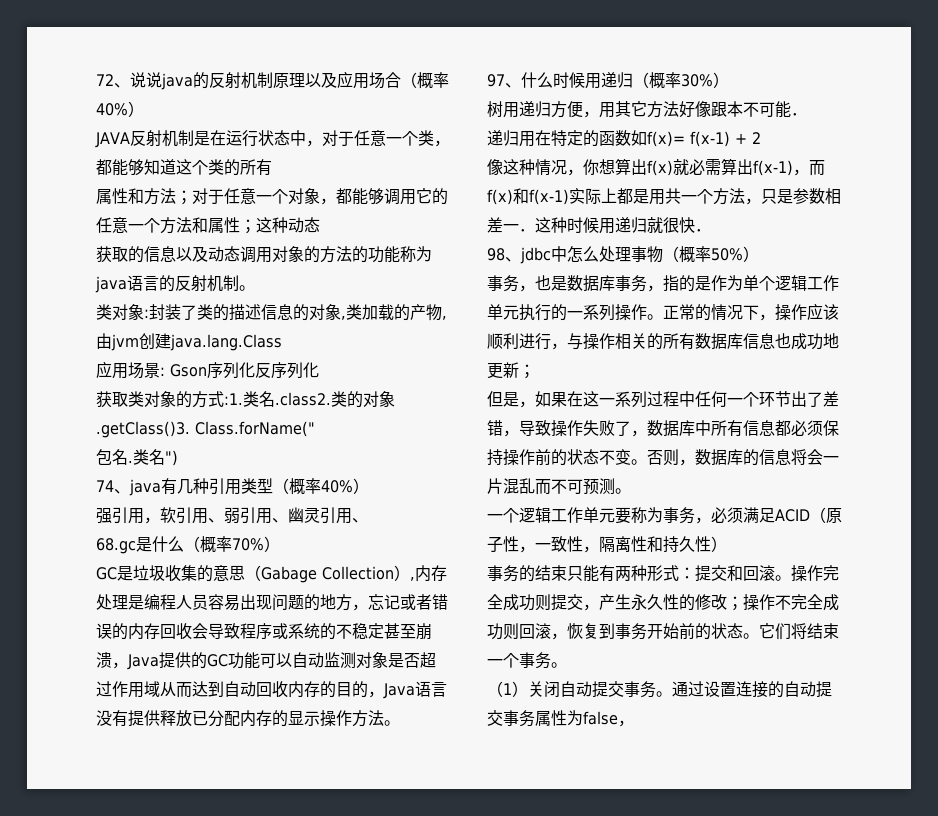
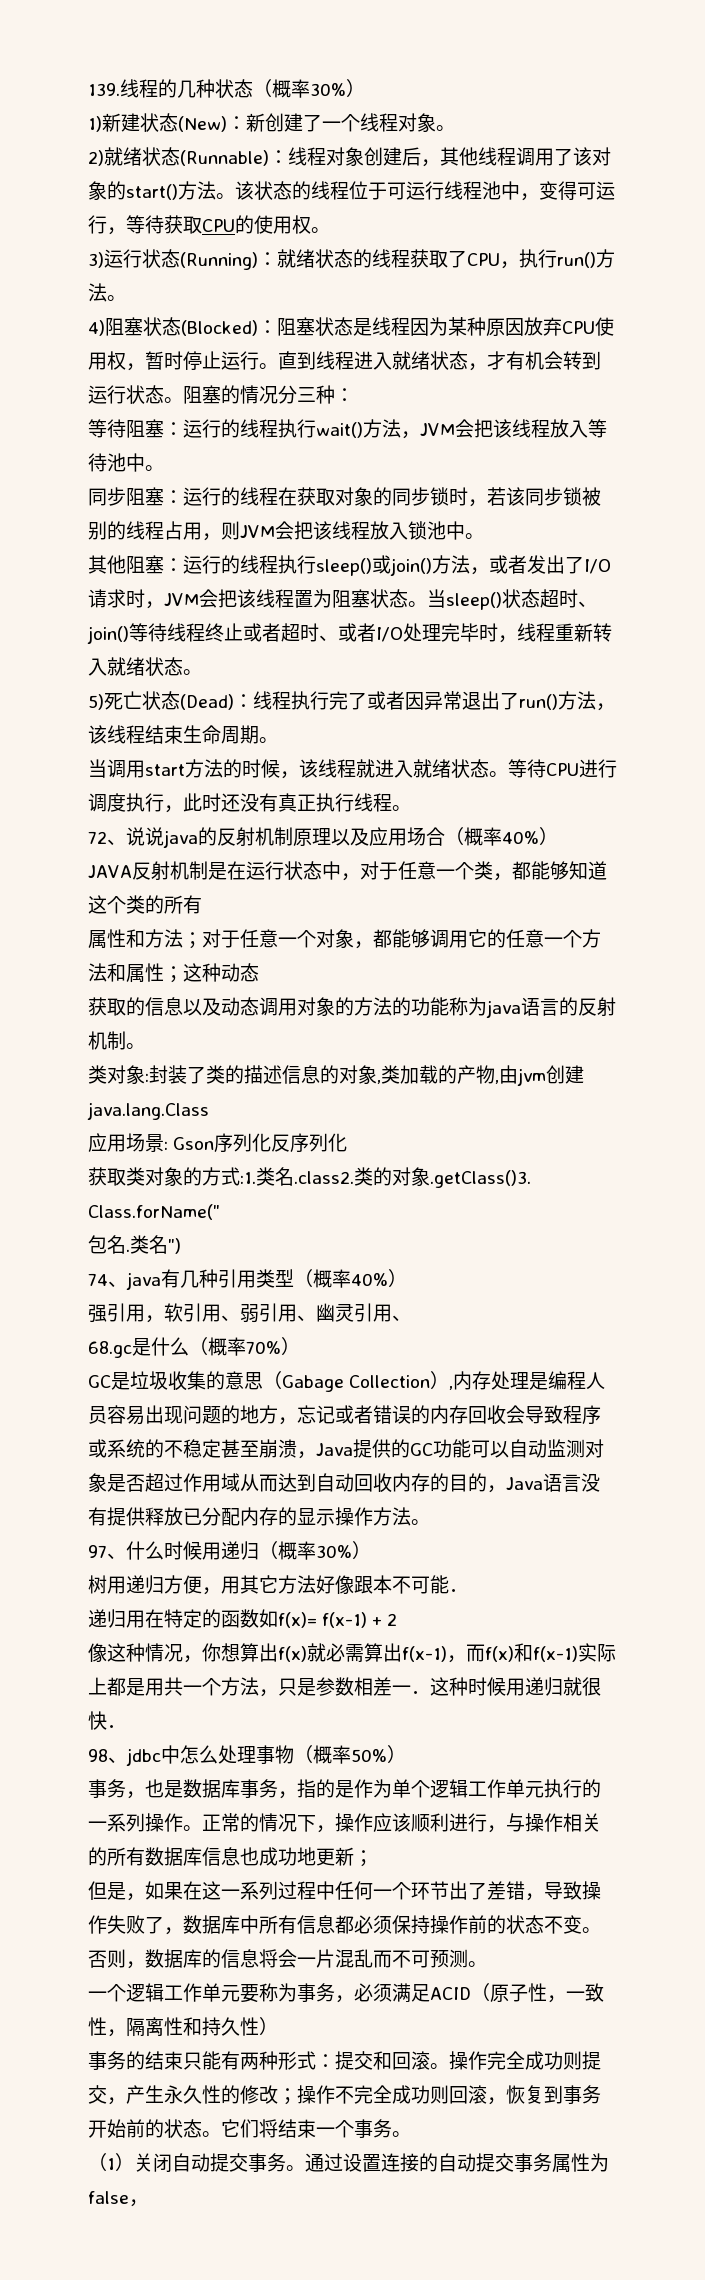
(96, 80) none -> [88,79,365,98] [88,113,455,132] [88,147,611,167] [88,181,615,201] [88,215,330,235] [88,249,615,270] [88,283,126,302] [88,317,614,336] [88,351,601,371] [88,385,354,404] [88,419,607,439] [88,453,164,472] [88,487,601,507] [88,521,484,541] [88,555,611,576] [88,589,597,610] [87,623,612,644] [88,657,202,676] [88,691,615,711] [88,725,278,744] [88,759,617,779] [88,793,411,813] 139.线程的几种状态（概率30%） // 1)新建状态(New)：新创建了一个线程对象。 // 2)就绪状态(Runnable)：线程对象创建后，其他线程调用了该对象的start()方法。该状态的线程位于可运行线程池中，变得可运行，等待获取CPU的使用权。 // 3)运行状态(Running)：就绪状态的线程获取了CPU，执行run()方法。 // 4)阻塞状态(Blocked)：阻塞状态是线程因为某种原因放弃CPU使用权，暂时停止运行。直到线程进入就绪状态，才有机会转到运行状态。阻塞的情况分三种： // 等待阻塞：运行的线程执行wait()方法，JVM会把该线程放入等待池中。 // 同步阻塞：运行的线程在获取对象的同步锁时，若该同步锁被别的线程占用，则JVM会把该线程放入锁池中。 // 其他阻塞：运行的线程执行sleep()或join()方法，或者发出了I/O请求时，JVM会把该线程置为阻塞状态。当sleep()状态超时、join()等待线程终止或者超时、或者I/O处理完毕时，线程重新转入就绪状态。 // 5)死亡状态(Dead)：线程执行完了或者因异常退出了run()方法，该线程结束生命周期。 // 当调用start方法的时候，该线程就进入就绪状态。等待CPU进行调度执行，此时还没有真正执行线程。 //

